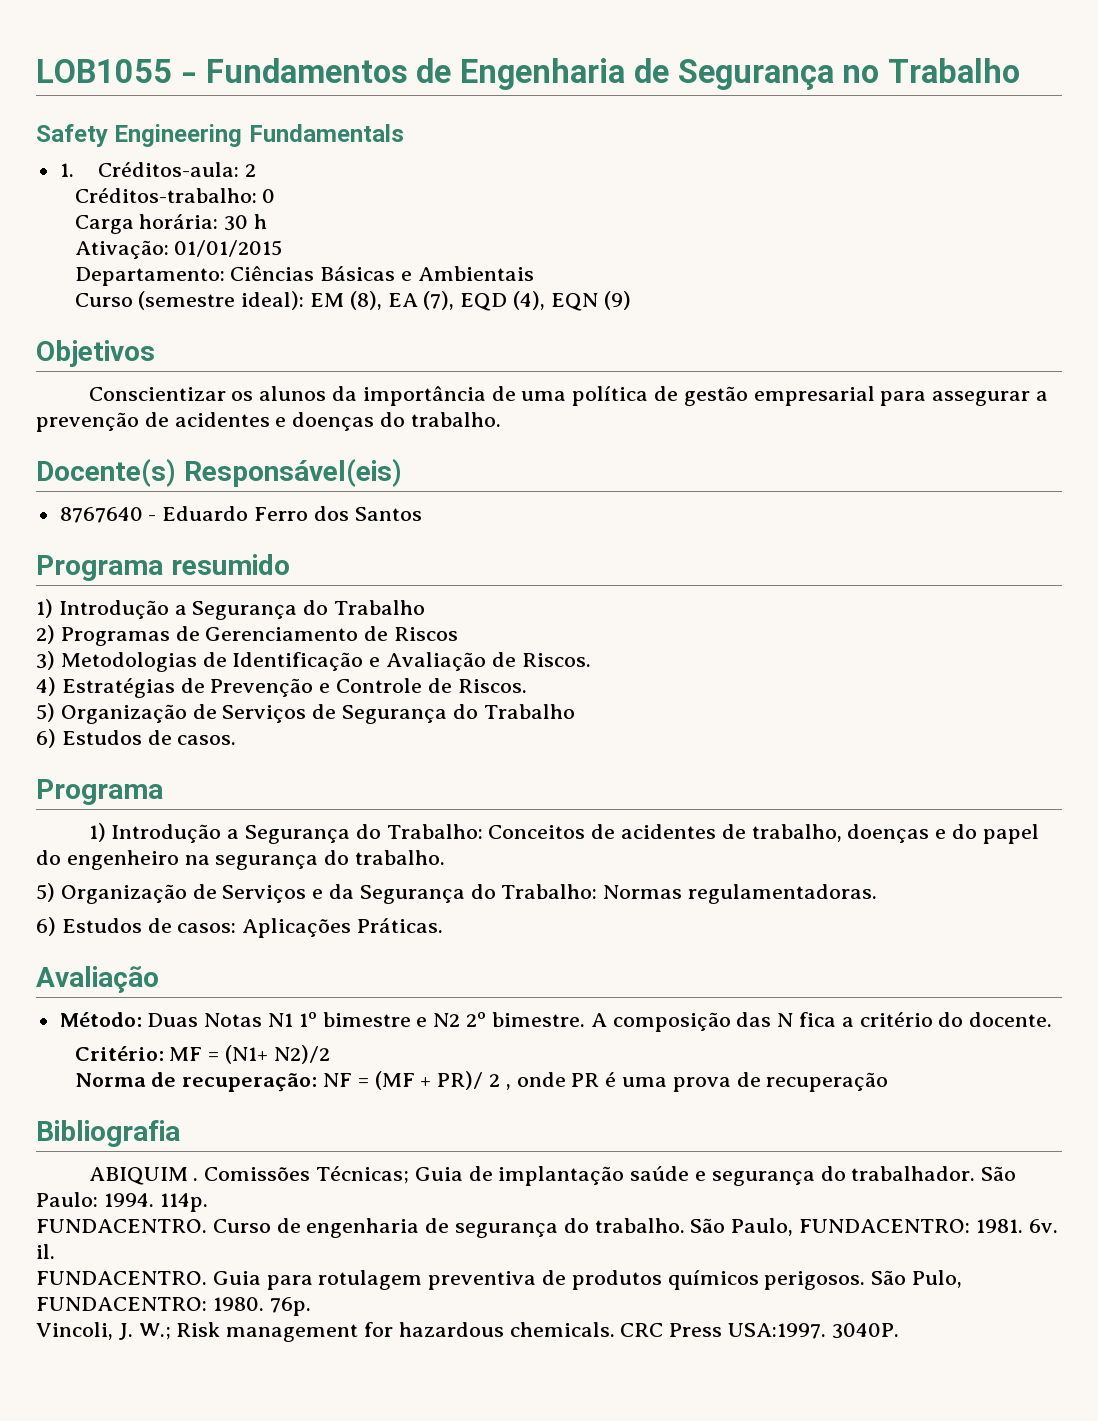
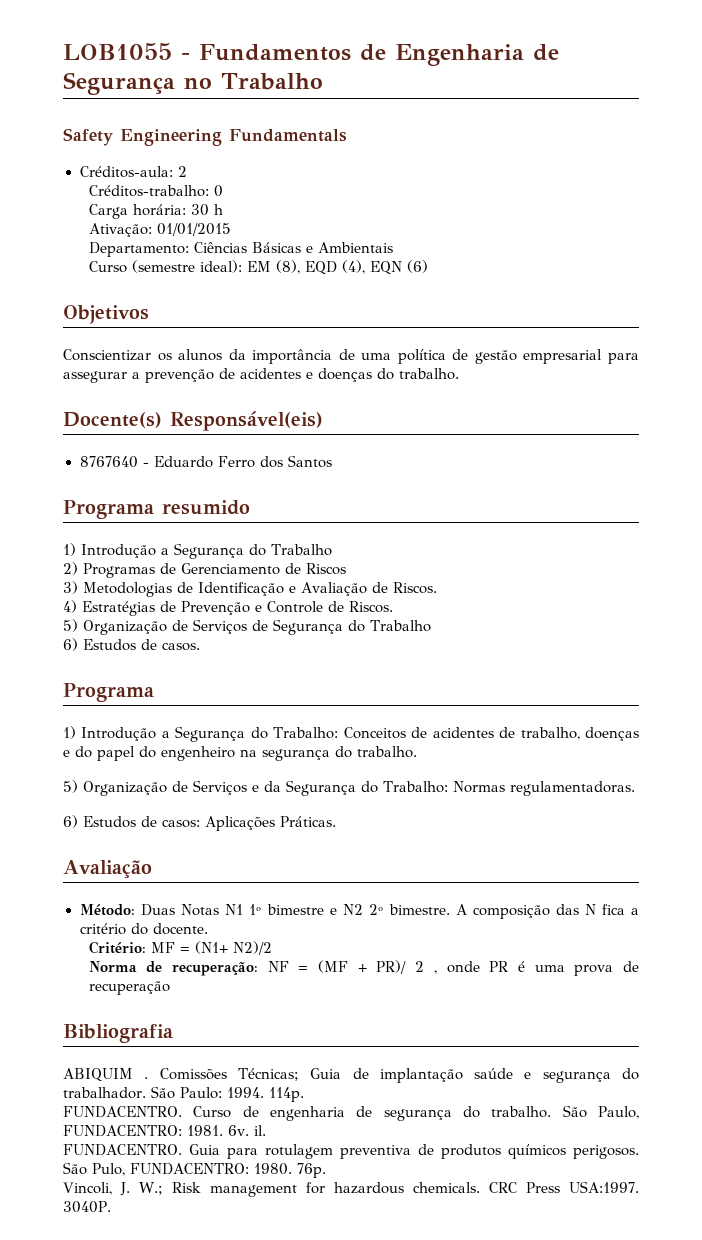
[59,163,74,177] 1. -> (347, 135) none
[387,291,455,310] EA (7), -> (300, 267) none
[603,291,631,310] (9) -> [406,260,428,273] (6)

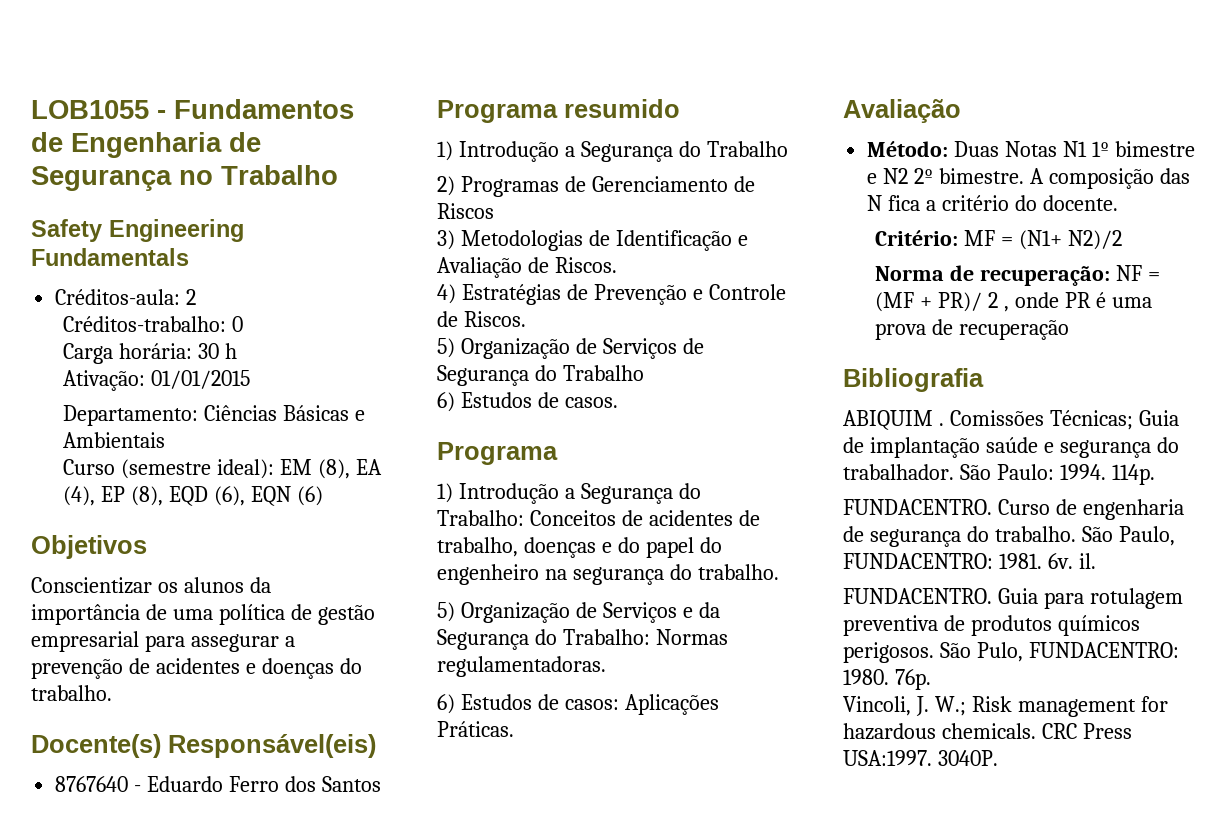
[304,260,365,275] EQD (4), -> [356,459,383,475] [63,486,246,506] EA (4), EP (8), EQD (6),

